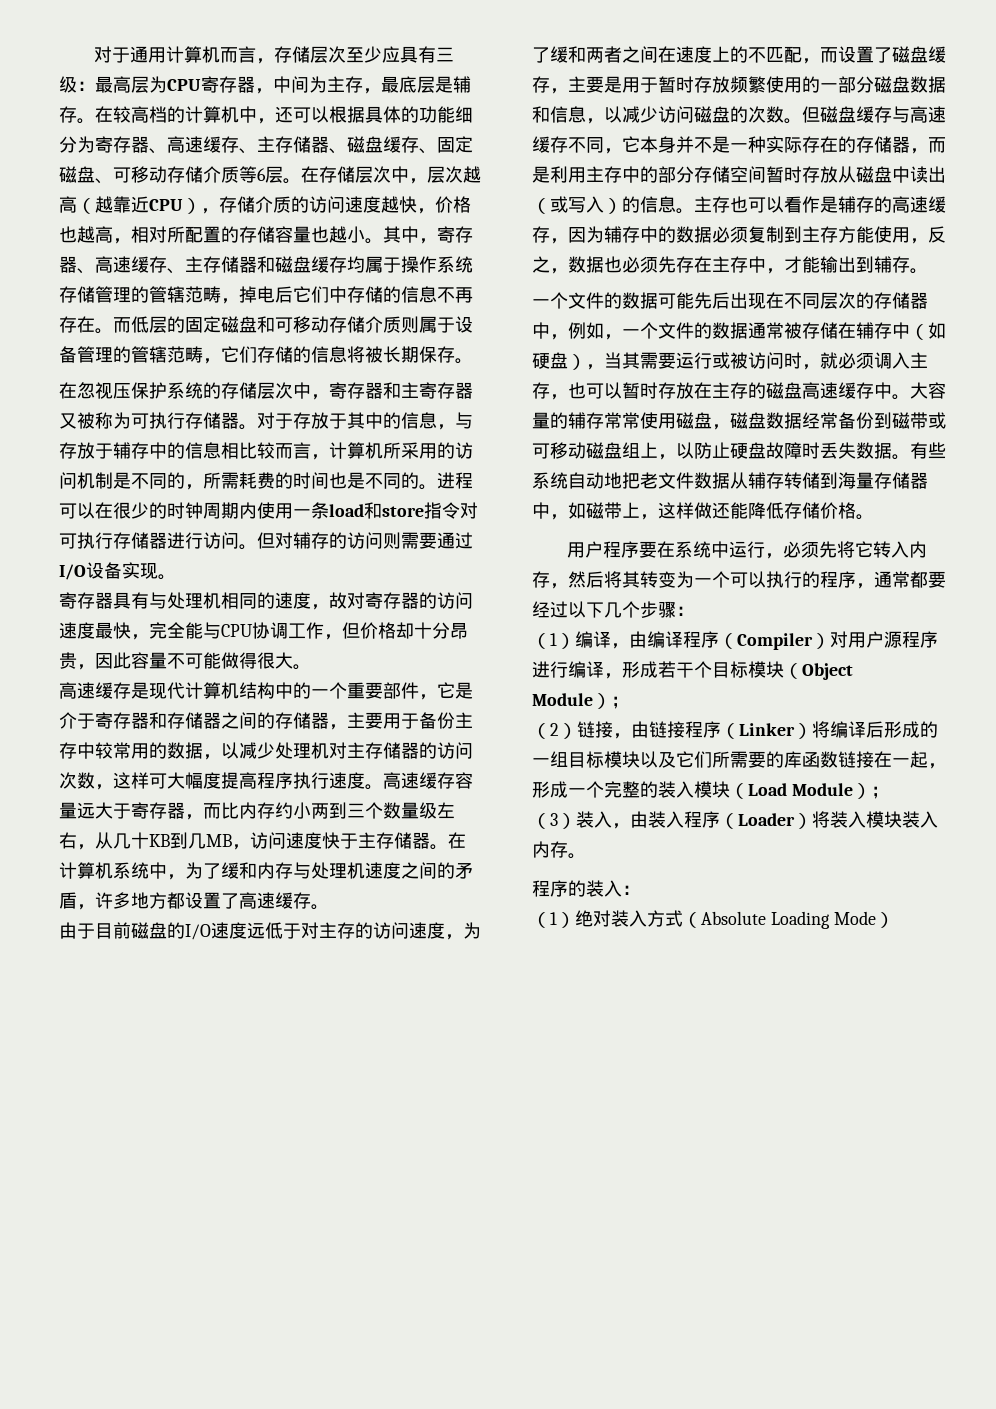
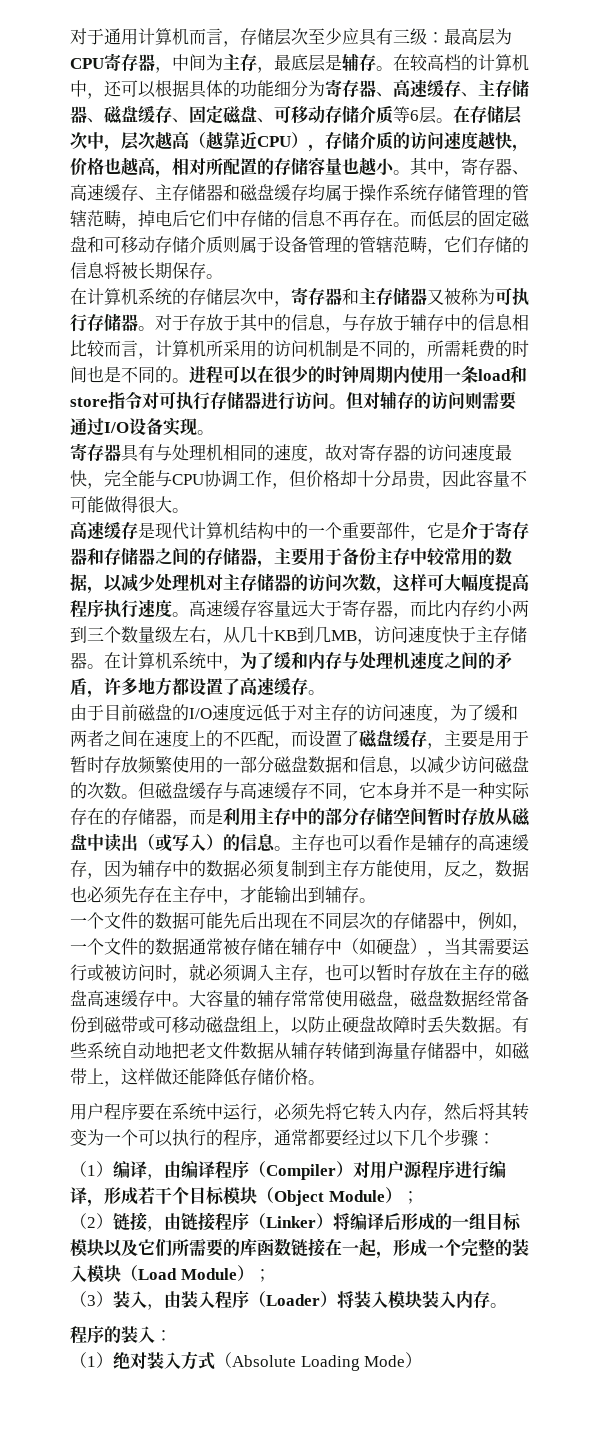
[77,382,167,399] 忽视压保护 -> [87,288,138,305] 计算机
[419,382,455,399] 寄存 -> [376,287,410,305] 存储

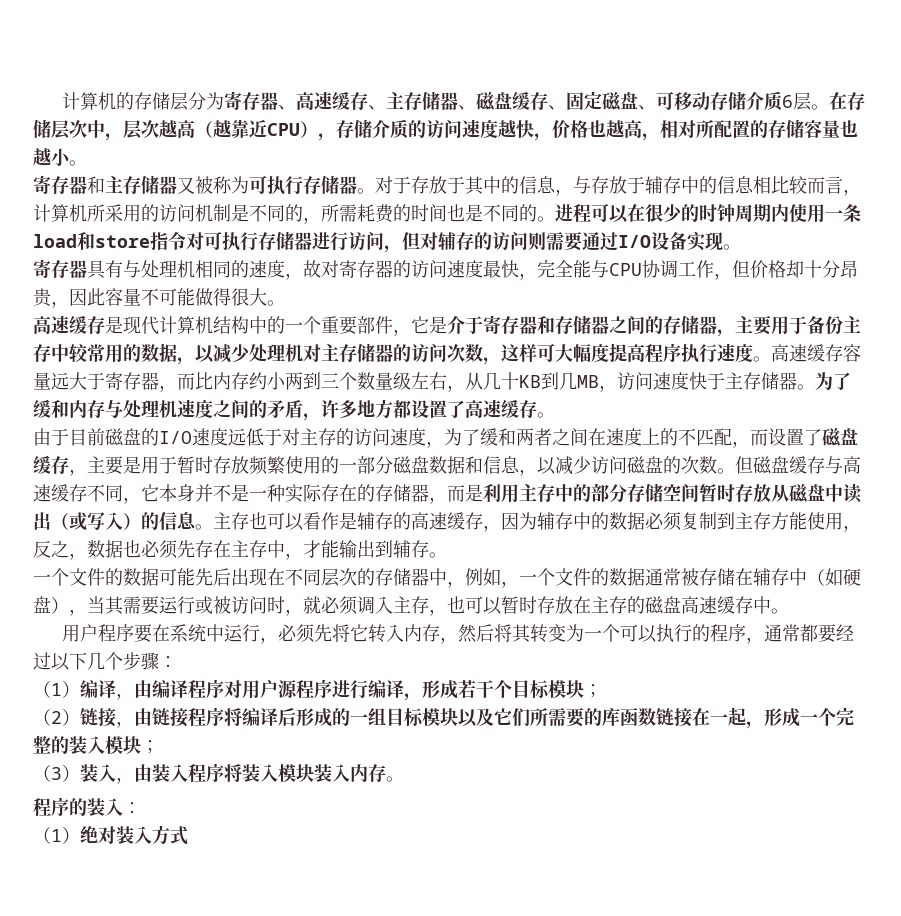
[70,28,512,47] [70,53,529,73] [70,80,291,99] 对于通用计算机而言，存储层次至少应具有三级：最高层为CPU寄存器，中间为主存，最底层是辅存。在较高档的计算机中，还可以根据具体的功能细 -> [61,92,188,111] 计算机的存储层
[393,106,410,123] 等 -> (782, 101) none
[410,157,529,177] [70,184,529,202] [70,210,530,229] [70,236,529,255] [70,262,223,279] [70,288,291,307] 其中，寄存器、高速缓存、主存储器和磁盘缓存均属于操作系统存储管理的管辖范畴，掉电后它们中存储的信息不再存在。而低层的固定磁盘和可移动存储介质则属于设备管理的管辖范畴，它们存储的信息将被长期保存。 // 在计算机系统的存储层次中， -> (87, 163) //
[329,404,346,409] 。 -> [384,245,402,253] ，
[104,652,240,671] 在计算机系统中， -> (815, 387) none
[189,990,529,1009] [70,1016,529,1035] [70,1042,530,1061] [70,1068,325,1087] 大容量的辅存常常使用磁盘，磁盘数据经常备份到磁带或可移动磁盘组上，以防止硬盘故障时丢失数据。有些系统自动地把老文件数据从辅存转储到海量存储器中，如磁带上，这样做还能降低存储价格。 -> (789, 611) none
[249,1161,353,1180] （Compiler） -> (224, 688) none
[257,1187,402,1206] （Object Module） -> (584, 689) none
[249,1213,333,1230] （Linker） -> (224, 716) none
[121,1265,254,1282] （Load Module） -> (141, 745) none
[249,1291,337,1308] （Loader） -> (224, 772) none
[215,1352,423,1371] （Absolute Loading Mode） -> (188, 835) none

